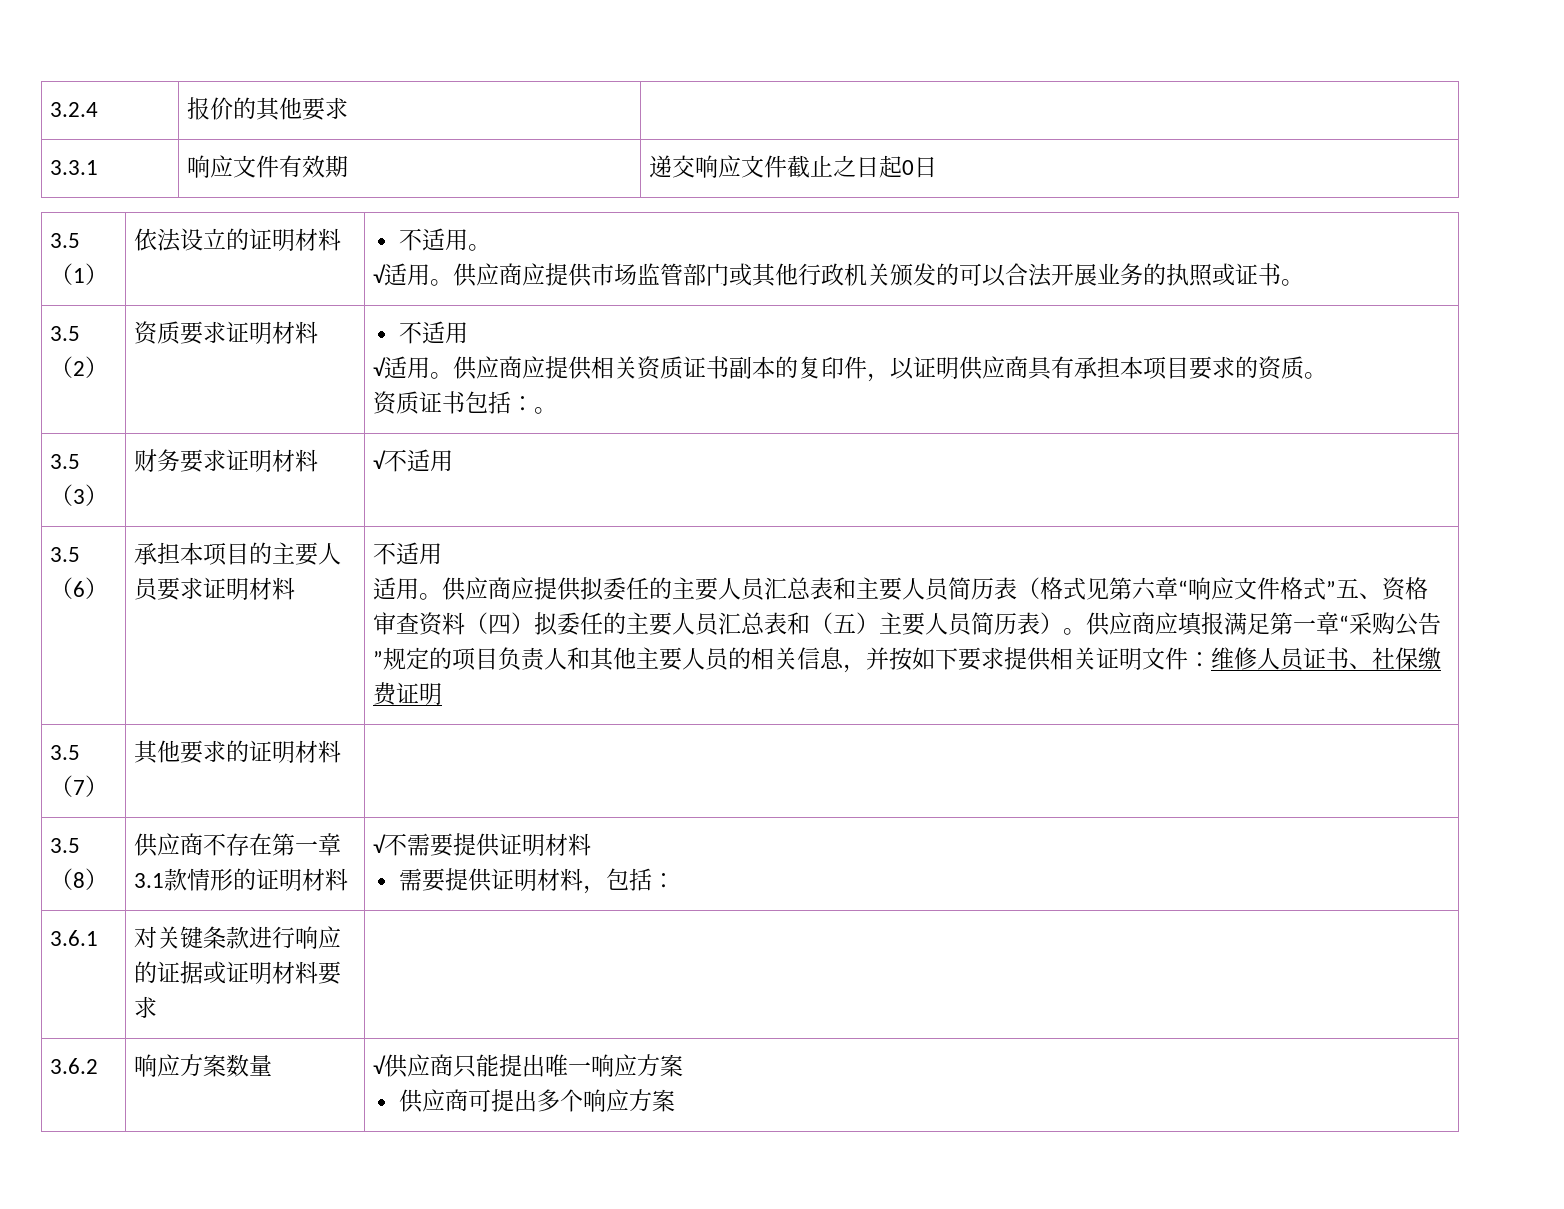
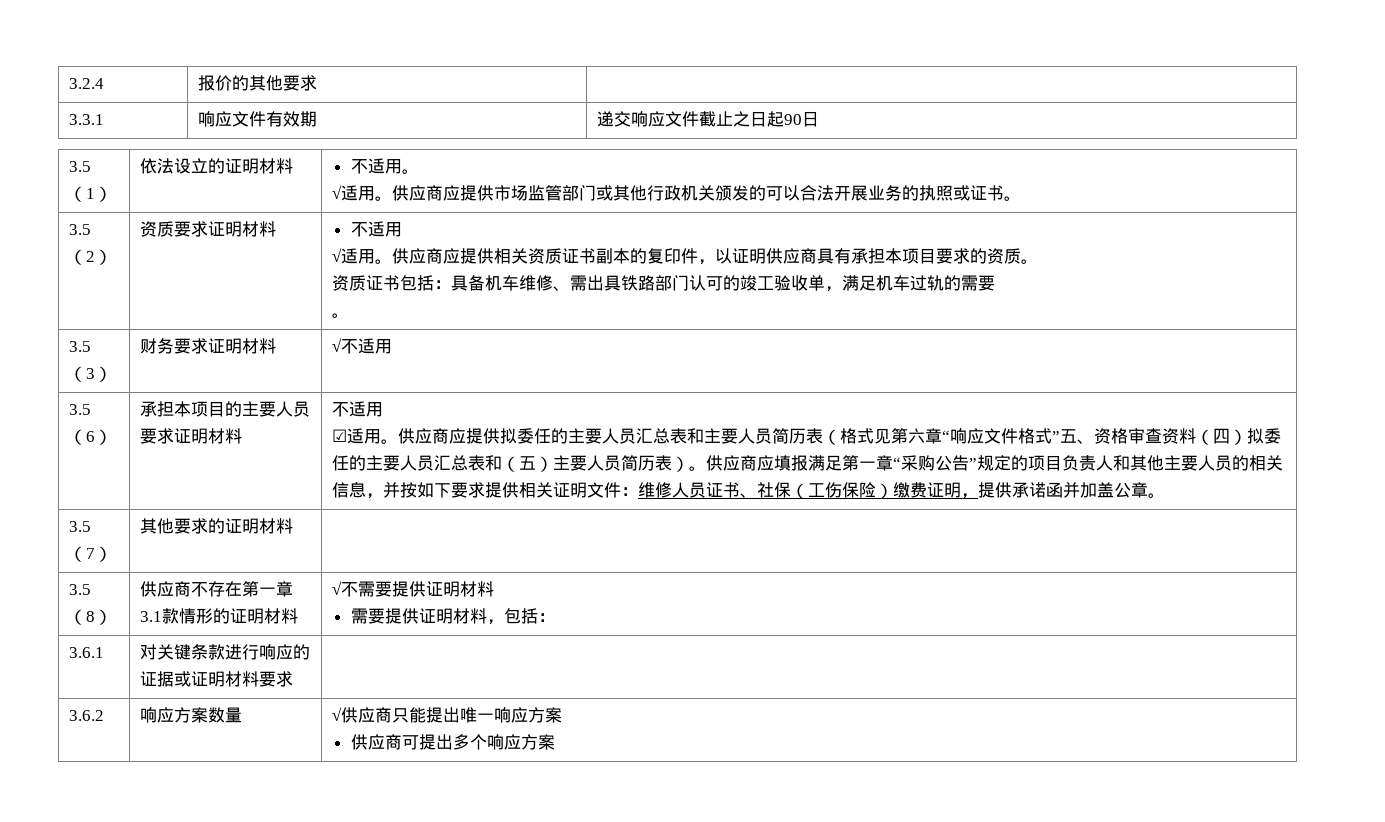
[902,160,915,175] 0 -> [783,114,802,125] 90
(535, 403) none -> [450,275,995,292] 具备机车维修、需出具铁路部门认可的竣工验收单，满足机车过轨的需要 //
(443, 554) none -> [331,429,347,442] ☑
(1419, 658) none -> [790,482,893,499] （工伤保险）
(443, 694) none -> [960,482,1165,499] ，提供承诺函并加盖公章。

